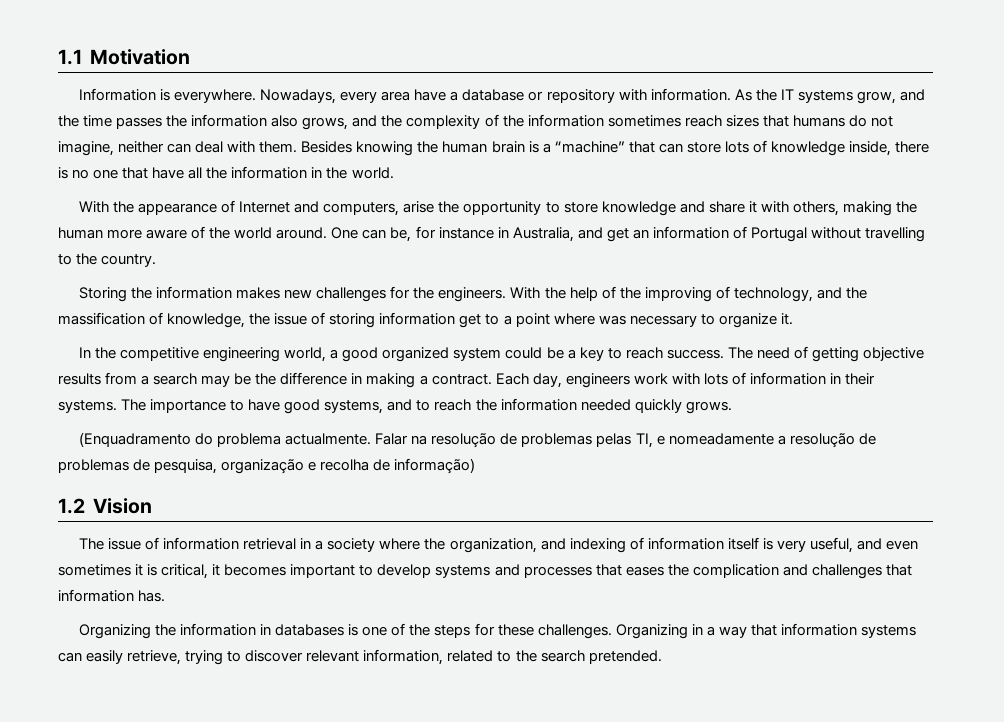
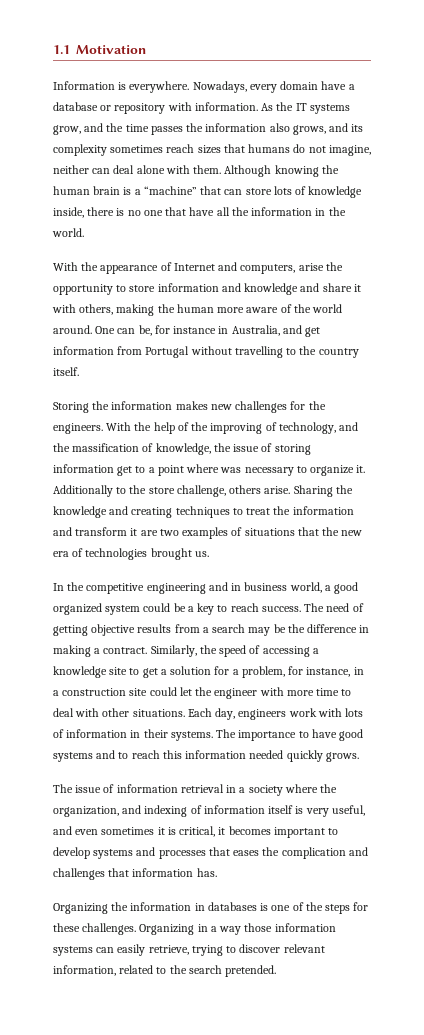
[381,91,411,101] area -> [280,81,319,90] domain
[381,114,604,129] the complexity of the information -> [351,124,364,132] [53,144,107,156] its complexity
(224, 147) none -> [136,165,165,174] alone
[301,141,353,153] Besides -> [224,165,272,177] Although
(598, 207) none -> [157,283,241,292] information and
[632,226,747,239] an information of -> [53,346,143,355] information from
[101,254,157,267] country. -> [318,348,359,358] [53,367,79,376] country itself.
(793, 319) none -> [53,485,353,497] [53,506,354,518] [53,527,363,539] [53,548,209,560] Additionally to the store challenge, others arise. Sharing the knowledge and creating techniques to treat the information and transform it are two examples of situations that the new era of technologies brought us.
(281, 354) none -> [208,582,288,591] and in business
(492, 379) none -> [150,645,319,657] [53,666,364,678] [53,687,352,699] [53,708,185,717] Similarly, the speed of accessing a knowledge site to get a solution for a problem, for instance, in a construction site could let the engineer with more time to deal with other situations.
[324,400,384,414] systems, -> [53,752,93,762] systems
[475,399,497,411] the -> [162,750,182,759] this
[78,432,876,448] [58,458,476,474] [58,498,152,514] // (Enquadramento do problema actualmente. Falar na resolução de problemas pelas TI, e nomeadamente a resolução de problemas de pesquisa, organização e recolha de informação) // 1.2 Vision -> (359, 757) none
[750,624,777,636] that -> [244,923,273,932] those

